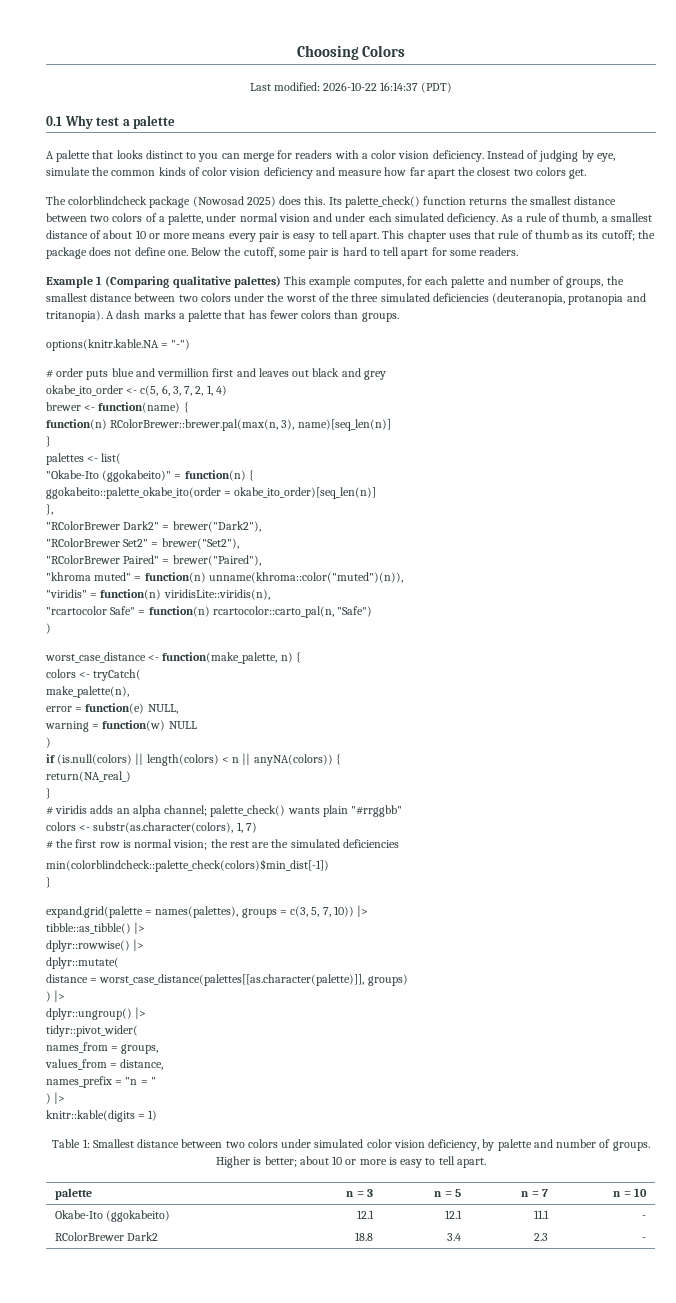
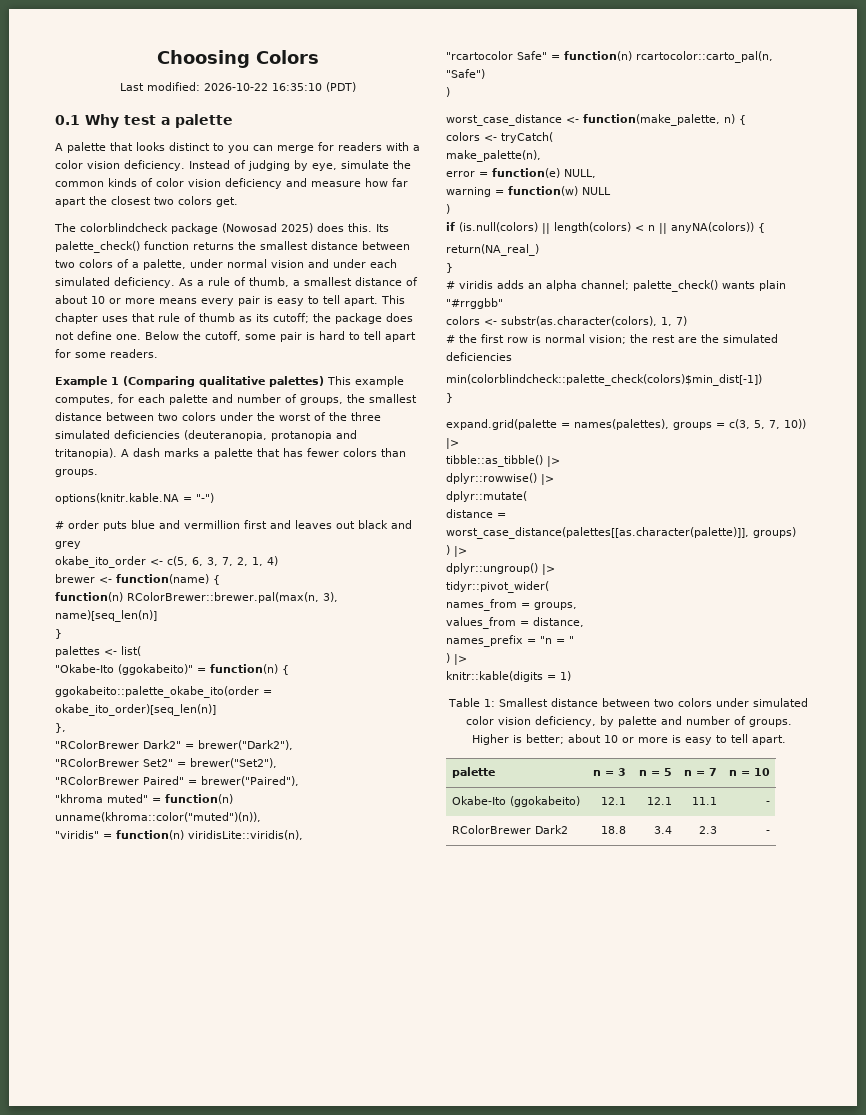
[380,82,419,91] 16:14:37 -> [271,83,322,91] 16:35:10

